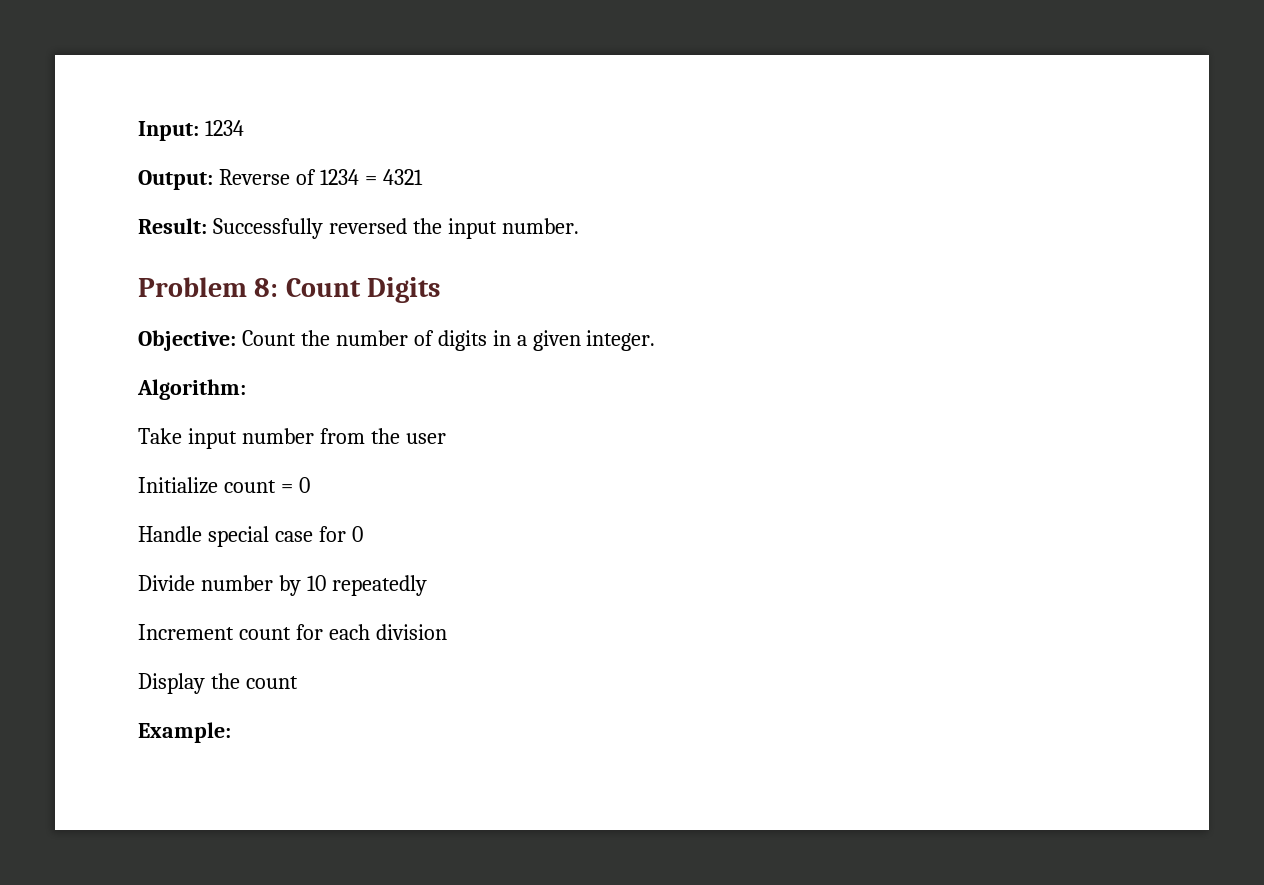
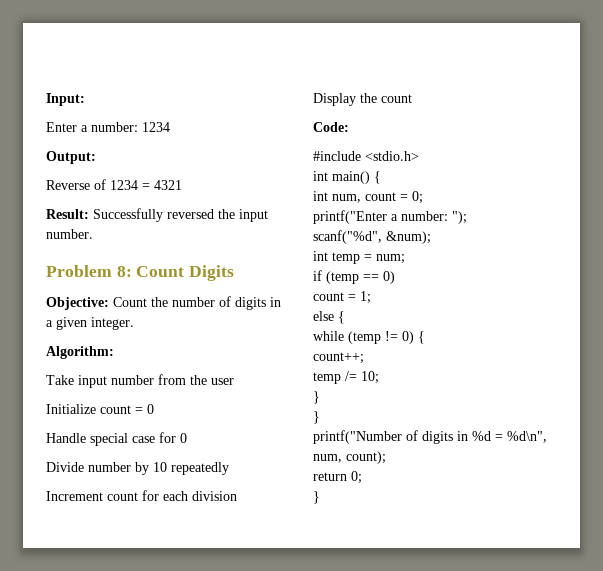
(199, 131) none -> [46,122,138,132] // Enter a number:
(213, 180) none -> (96, 157) //
[138,722,231,743] Example: -> [313,122,349,132] [313,151,419,161] [313,171,381,184] [313,191,423,204] [313,210,467,224] [313,230,431,244] [313,251,405,264] [313,270,395,284] [313,291,371,304] [313,311,345,324] [313,331,425,344] [313,352,364,364] [313,371,379,384] [313,391,320,404] [313,411,320,424] [313,430,547,444] [313,451,386,464] [313,471,362,484] [313,491,320,504] Code: // #include <stdio.h> // int main() { // int num, count = 0; // printf("Enter a number: "); // scanf("%d", &num); // int temp = num; // if (temp == 0) // count = 1; // else { // while (temp != 0) { // count++; // temp /= 10; // } // } // printf("Number of digits in %d = %d\n", num, count); // return 0; // }

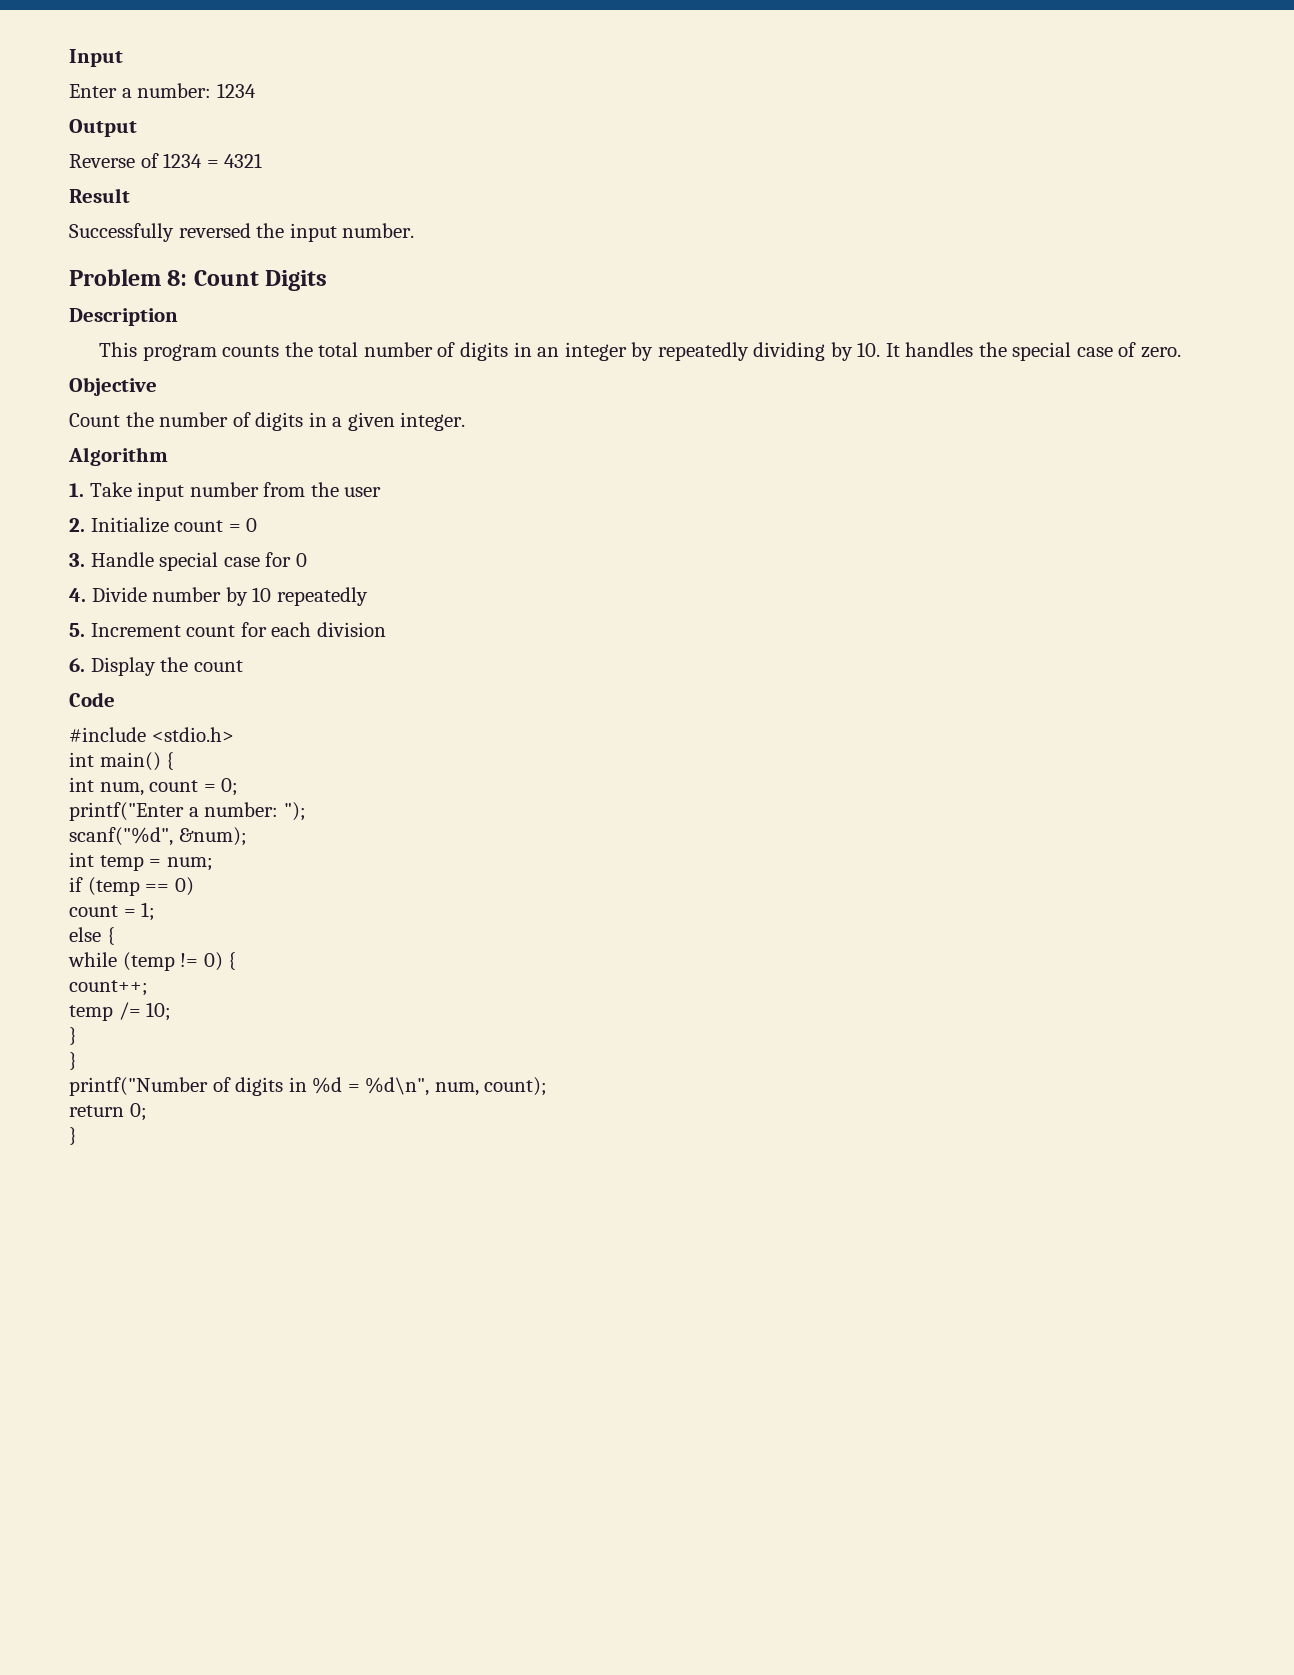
[46,93,85,106] Input: -> [69,49,123,67] Input
[46,151,96,164] Output: -> [69,119,137,137] Output
[46,209,89,219] Result: -> [69,188,130,203] Result //
[46,297,109,310] Objective: -> [69,308,178,326] [99,342,1181,361] [69,377,157,396] Description // This program counts the total number of digits in an integer by repeatedly dividing by 10. It handles the special case of zero. // Objective //
[46,346,114,359] Algorithm: // -> [68,447,168,466] [69,483,84,497] Algorithm // 1.
(234, 381) none -> [69,518,85,532] 2.
(154, 409) none -> [69,553,85,567] 3.
(187, 438) none -> [69,588,86,602] 4.
(229, 468) none -> [69,623,85,637] 5.
(237, 496) none -> [69,658,85,672] 6.
[313,122,349,132] Code: -> [69,692,115,707] Code

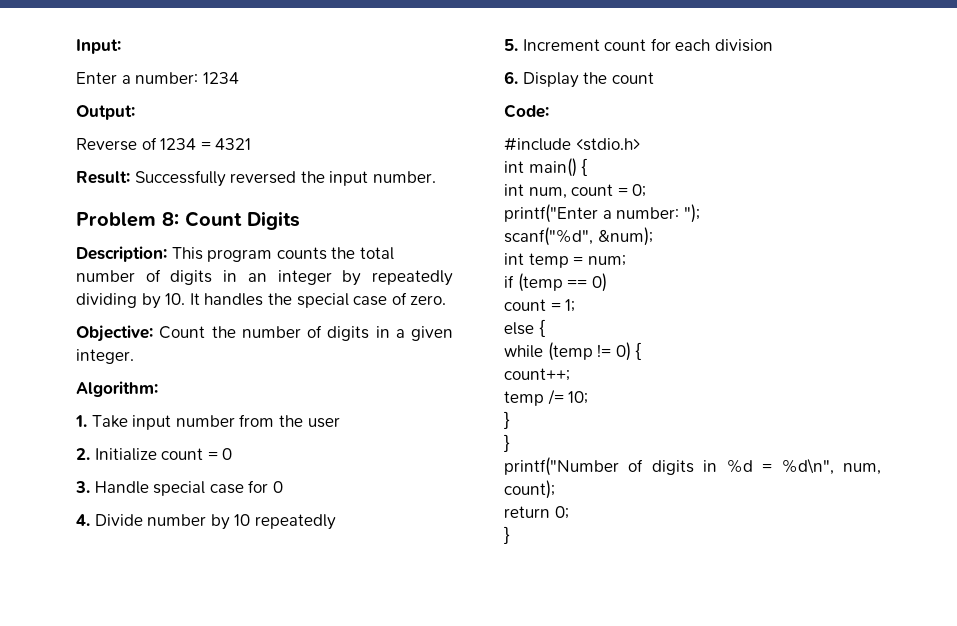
[69,49,123,67] Input -> [76,39,121,54] Input:
[69,119,137,137] Output -> [76,105,135,120] Output:
[69,188,130,203] Result // -> [76,171,130,184] Result:
[69,308,178,326] Description // -> [76,246,167,262] Description:
[69,377,157,396] Objective // -> [76,325,153,342] Objective:
[68,447,168,466] Algorithm -> [76,381,158,397] Algorithm:
[69,692,115,707] Code -> [504,104,549,118] Code:

